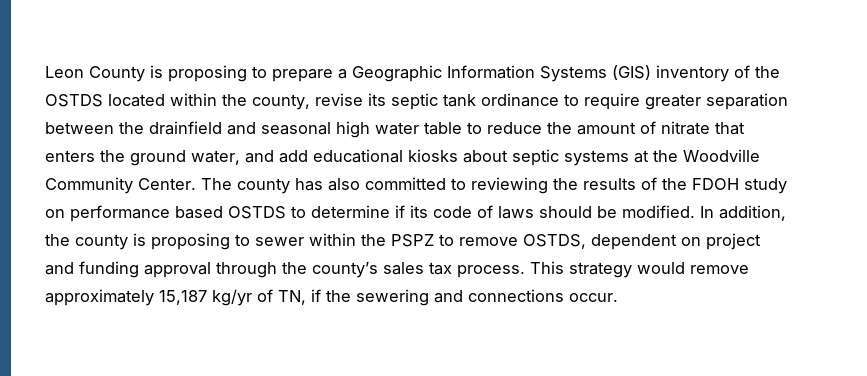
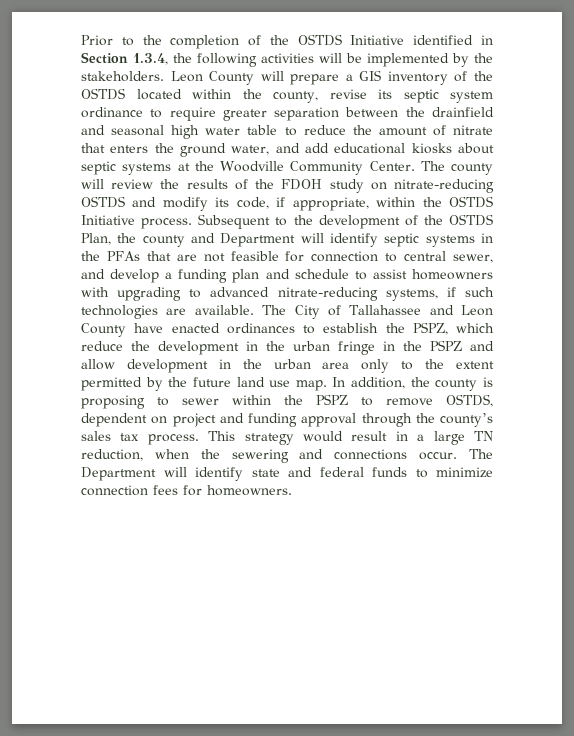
[45,65,651,82] Leon County is proposing to prepare a Geographic Information Systems (GIS) -> [81,34,493,49] [81,52,493,67] [81,70,382,85] Prior to the completion of the OSTDS Initiative identified in Section 1.3.4, the following activities will be implemented by the stakeholders. Leon County will prepare a GIS
[443,94,476,107] tank -> [450,91,493,103] system
[295,177,548,194] has also committed to reviewing -> [81,179,154,189] will review
[70,205,695,222] performance based OSTDS to determine if its code of laws should be modified. -> [394,179,495,193] [81,196,494,211] [81,214,493,229] [81,233,493,247] [81,251,493,263] [81,269,493,283] [81,287,495,301] [81,305,493,319] [81,322,494,337] [81,340,494,355] [81,359,495,373] [81,377,327,391] nitrate-reducing OSTDS and modify its code, if appropriate, within the OSTDS Initiative process. Subsequent to the development of the OSTDS Plan, the county and Department will identify septic systems in the PFAs that are not feasible for connection to central sewer, and develop a funding plan and schedule to assist homeowners with upgrading to advanced nitrate-reducing systems, if such technologies are available. The City of Tallahassee and Leon County have enacted ordinances to establish the PSPZ, which reduce the development in the urban fringe in the PSPZ and allow development in the urban area only to the extent permitted by the future land use map.
[690,265,749,274] [45,289,321,306] remove approximately 15,187 kg/yr of TN, if -> [351,431,493,445] [81,449,189,461] result in a large TN reduction, when
(618, 297) none -> [469,449,493,459] [81,467,493,481] [81,485,292,496] The Department will identify state and federal funds to minimize connection fees for homeowners.

